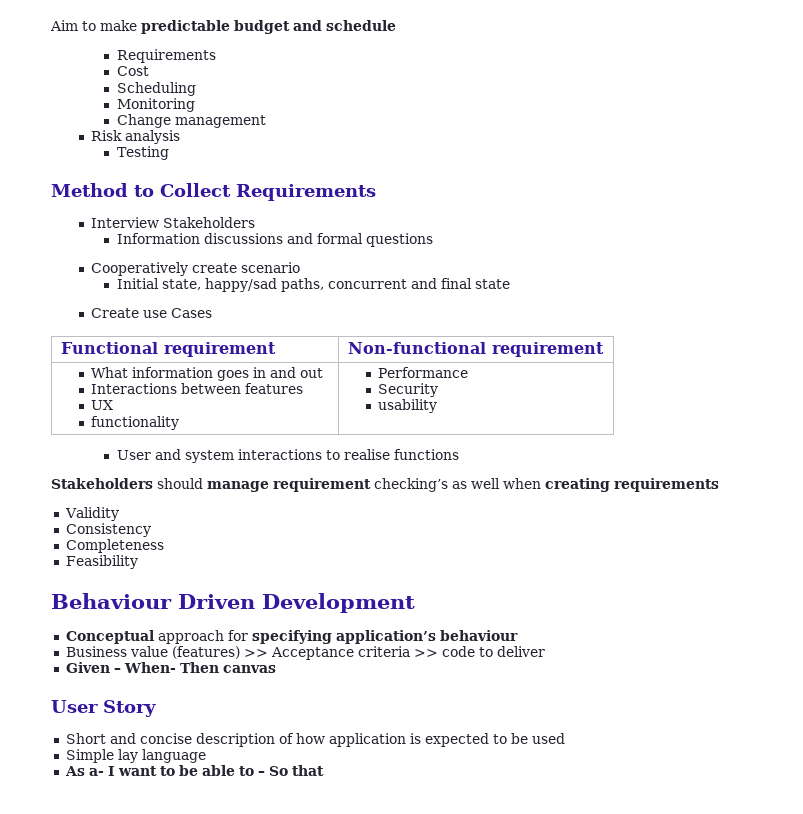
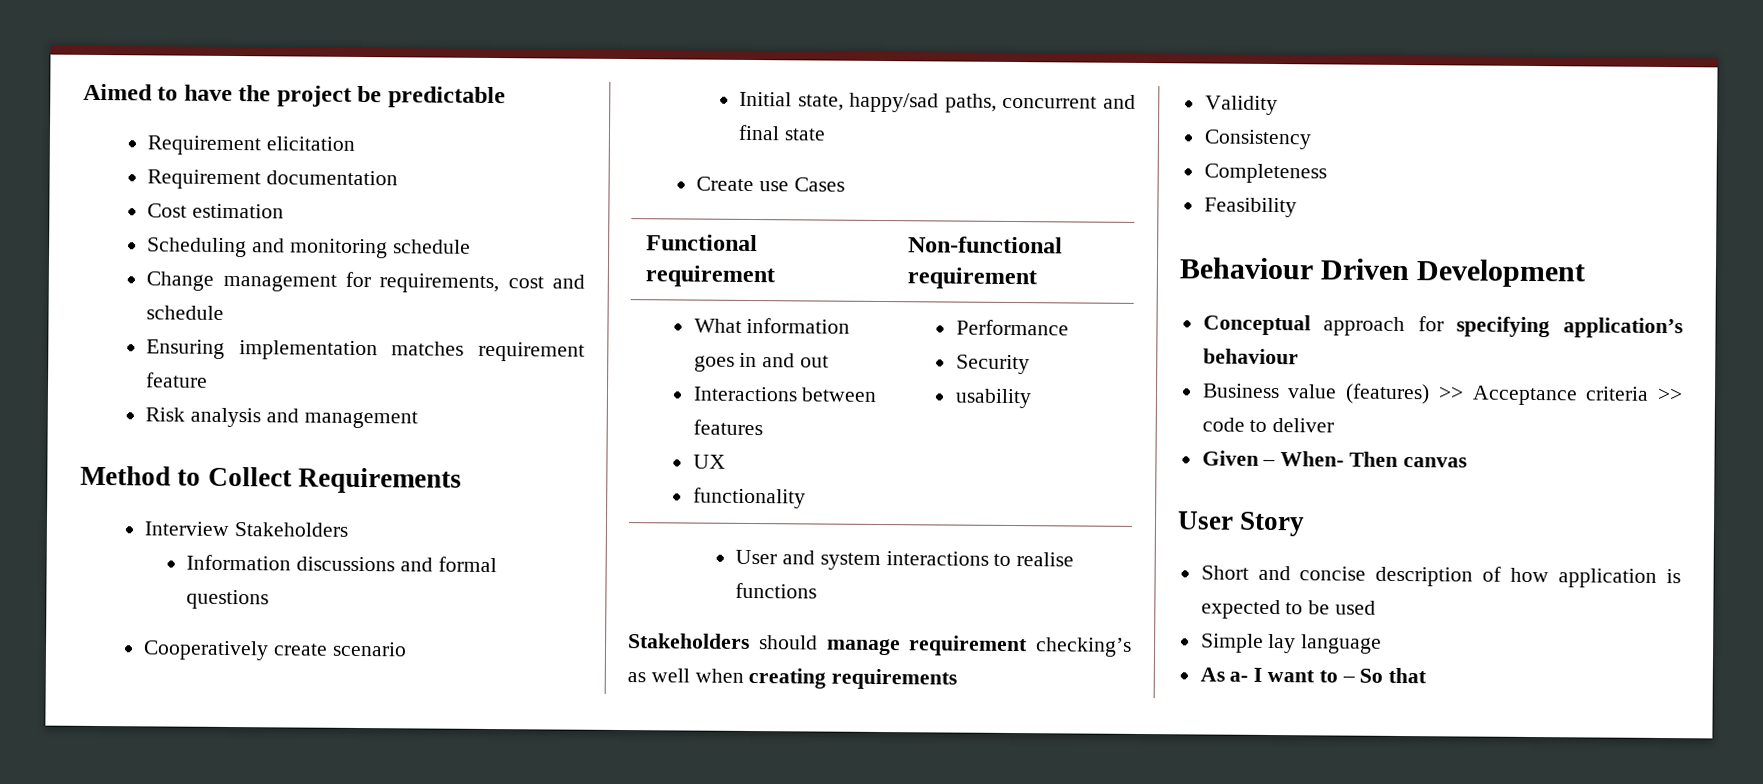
[50,20,396,34] [116,49,216,63] [116,66,149,76] [116,82,196,96] [116,98,195,112] [116,114,266,128] Aim to make predictable budget and schedule // Requirements // Cost // Scheduling // Monitoring // Change management -> [83,83,506,109] [147,135,356,156] [147,169,399,190] [147,203,285,219] [147,237,471,259] [146,271,585,294] [146,305,225,320] [146,339,585,362] [146,372,209,388] Aimed to have the project be predictable // Requirement elicitation // Requirement documentation // Cost estimation // Scheduling and monitoring schedule // Change management for requirements, cost and schedule // Ensuring implementation matches requirement feature
[116,146,169,160] // Testing -> [265,408,418,429] and management
[178,765,254,776] be able to -> (1338, 676) none

